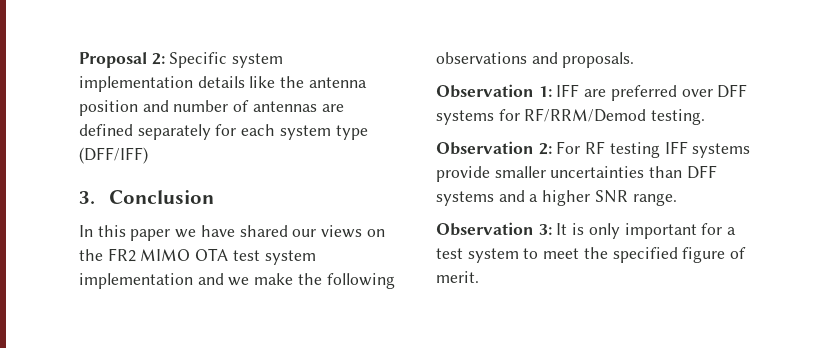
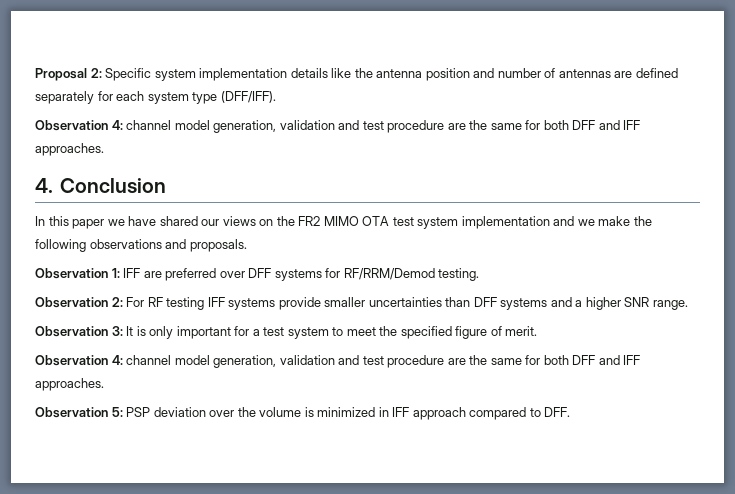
[79,147,148,164] [79,191,95,204] (DFF/IFF) // 3. -> [220,91,276,103] [35,120,641,133] [35,143,104,156] [35,178,53,193] (DFF/IFF). // Observation 4: channel model generation, validation and test procedure are the same for both DFF and IFF approaches. // 4.
(479, 277) none -> [35,355,641,368] [35,378,104,391] [35,407,571,420] // Observation 4: channel model generation, validation and test procedure are the same for both DFF and IFF approaches. // Observation 5: PSP deviation over the volume is minimized in IFF approach compared to DFF.

